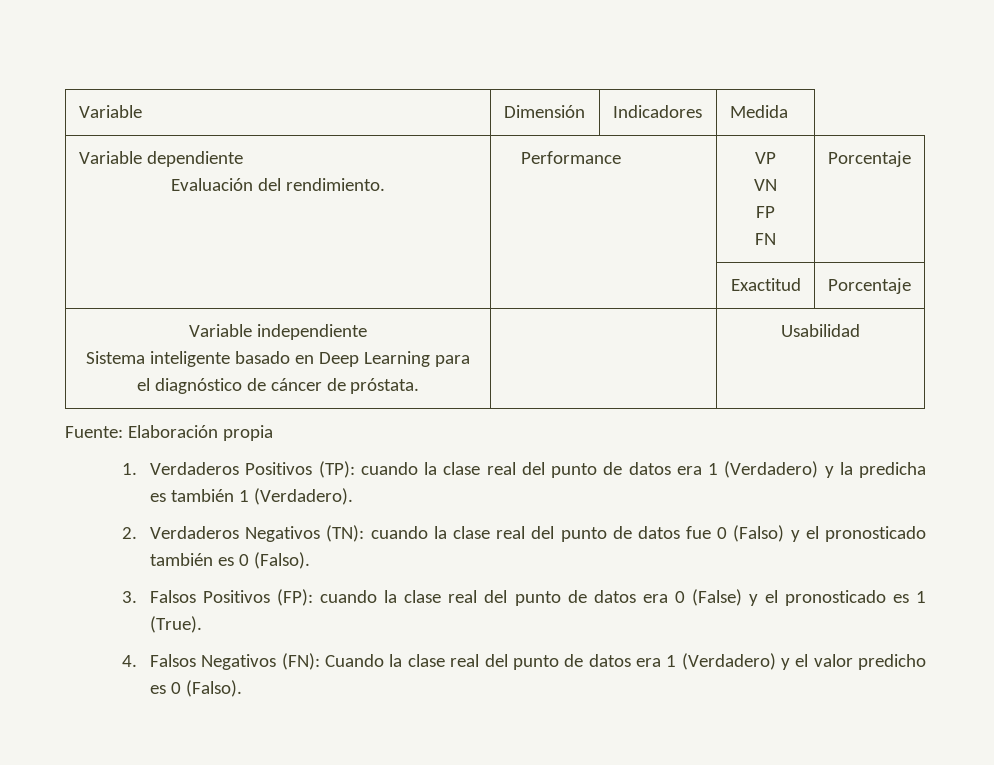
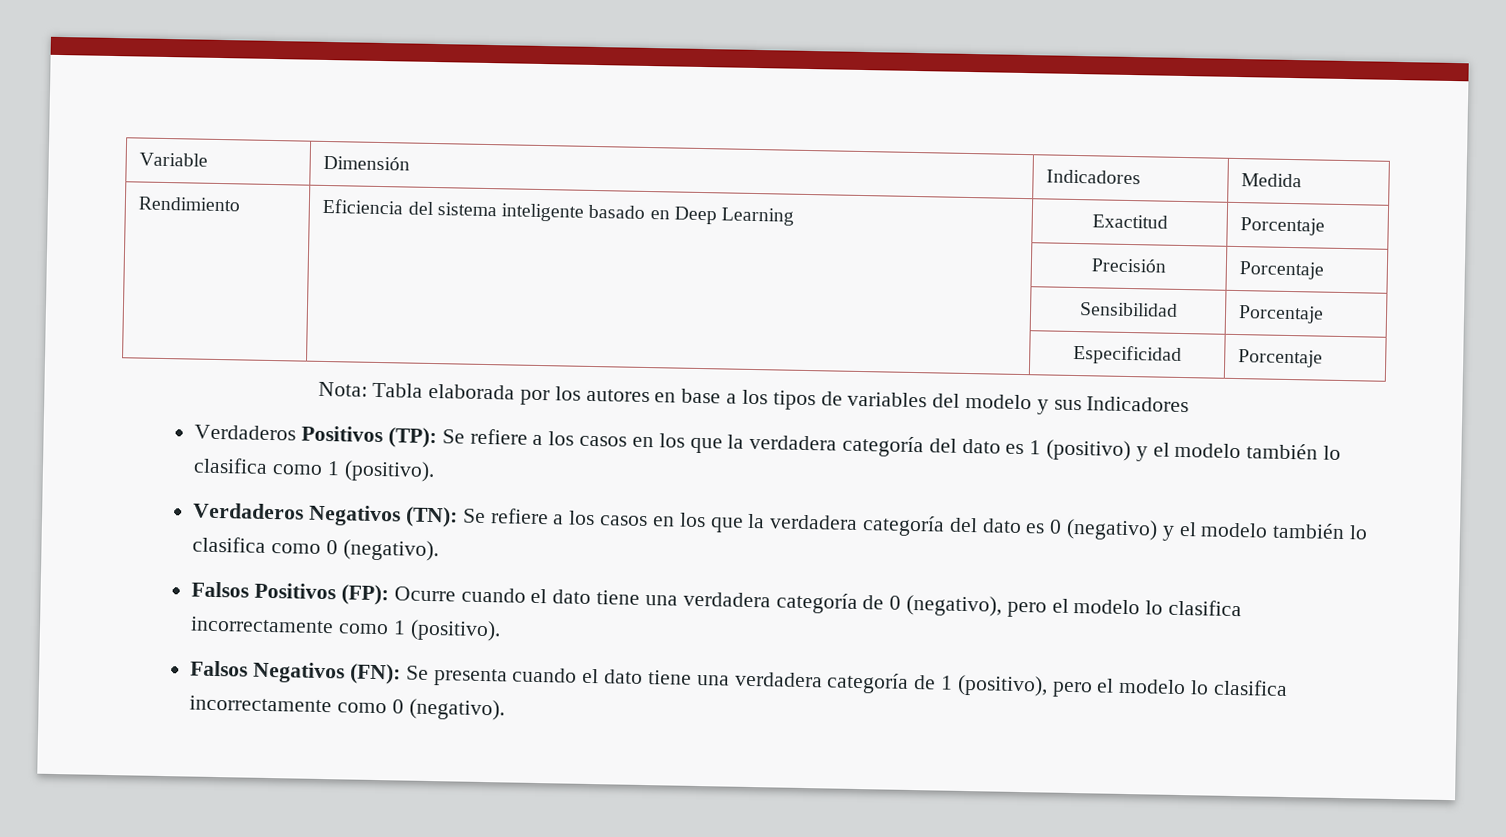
[78,151,243,167] [171,178,385,191] [520,151,621,164] [755,152,776,164] [754,179,777,191] [756,206,775,218] [755,233,776,245] [828,151,911,167] [730,278,801,291] [828,278,911,294] [189,324,367,340] [86,351,470,367] [136,378,420,394] [781,324,860,337] [65,425,273,441] [121,461,927,478] [150,488,354,505] [121,525,927,542] [150,552,311,569] [121,589,927,606] [150,616,203,633] [121,653,926,670] [150,680,243,697] Variable dependiente // Evaluación del rendimiento. | Performance | VP // VN // FP // FN | Porcentaje // | | Exactitud | Porcentaje // Variable independiente // Sistema inteligente basado en Deep Learning para el diagnóstico de cáncer de próstata. | | Usabilidad // Fuente: Elaboración propia // 1. Verdaderos Positivos (TP): cuando la clase real del punto de datos era 1 (Verdadero) y la predicha es también 1 (Verdadero). // 2. Verdaderos Negativos (TN): cuando la clase real del punto de datos fue 0 (Falso) y el pronosticado también es 0 (Falso). // 3. Falsos Positivos (FP): cuando la clase real del punto de datos era 0 (False) y el pronosticado es 1 (True). // 4. Falsos Negativos (FN): Cuando la clase real del punto de datos era 1 (Verdadero) y el valor predicho es 0 (Falso). -> [138,196,242,212] [322,198,795,226] [1091,214,1168,229] [1240,217,1326,236] [1091,258,1167,273] [1239,261,1326,280] [1078,302,1178,317] [1238,305,1325,324] [1073,344,1182,365] [1238,349,1324,368] [317,381,1190,415] [194,424,1341,462] [193,457,435,483] [193,502,1368,541] [192,536,439,562] [191,581,1242,618] [190,616,501,642] [190,660,1288,698] [189,695,505,721] Rendimiento | Eficiencia del sistema inteligente basado en Deep Learning | Exactitud | Porcentaje // | | Precisión | Porcentaje // | | Sensibilidad | Porcentaje // | | Especificidad | Porcentaje // Nota: Tabla elaborada por los autores en base a los tipos de variables del modelo y sus Indicadores // Verdaderos Positivos (TP): Se refiere a los casos en los que la verdadera categoría del dato es 1 (positivo) y el modelo también lo clasifica como 1 (positivo). // Verdaderos Negativos (TN): Se refiere a los casos en los que la verdadera categoría del dato es 0 (negativo) y el modelo también lo clasifica como 0 (negativo). // Falsos Positivos (FP): Ocurre cuando el dato tiene una verdadera categoría de 0 (negativo), pero el modelo lo clasifica incorrectamente como 1 (positivo). // Falsos Negativos (FN): Se presenta cuando el dato tiene una verdadera categoría de 1 (positivo), pero el modelo lo clasifica incorrectamente como 0 (negativo).

